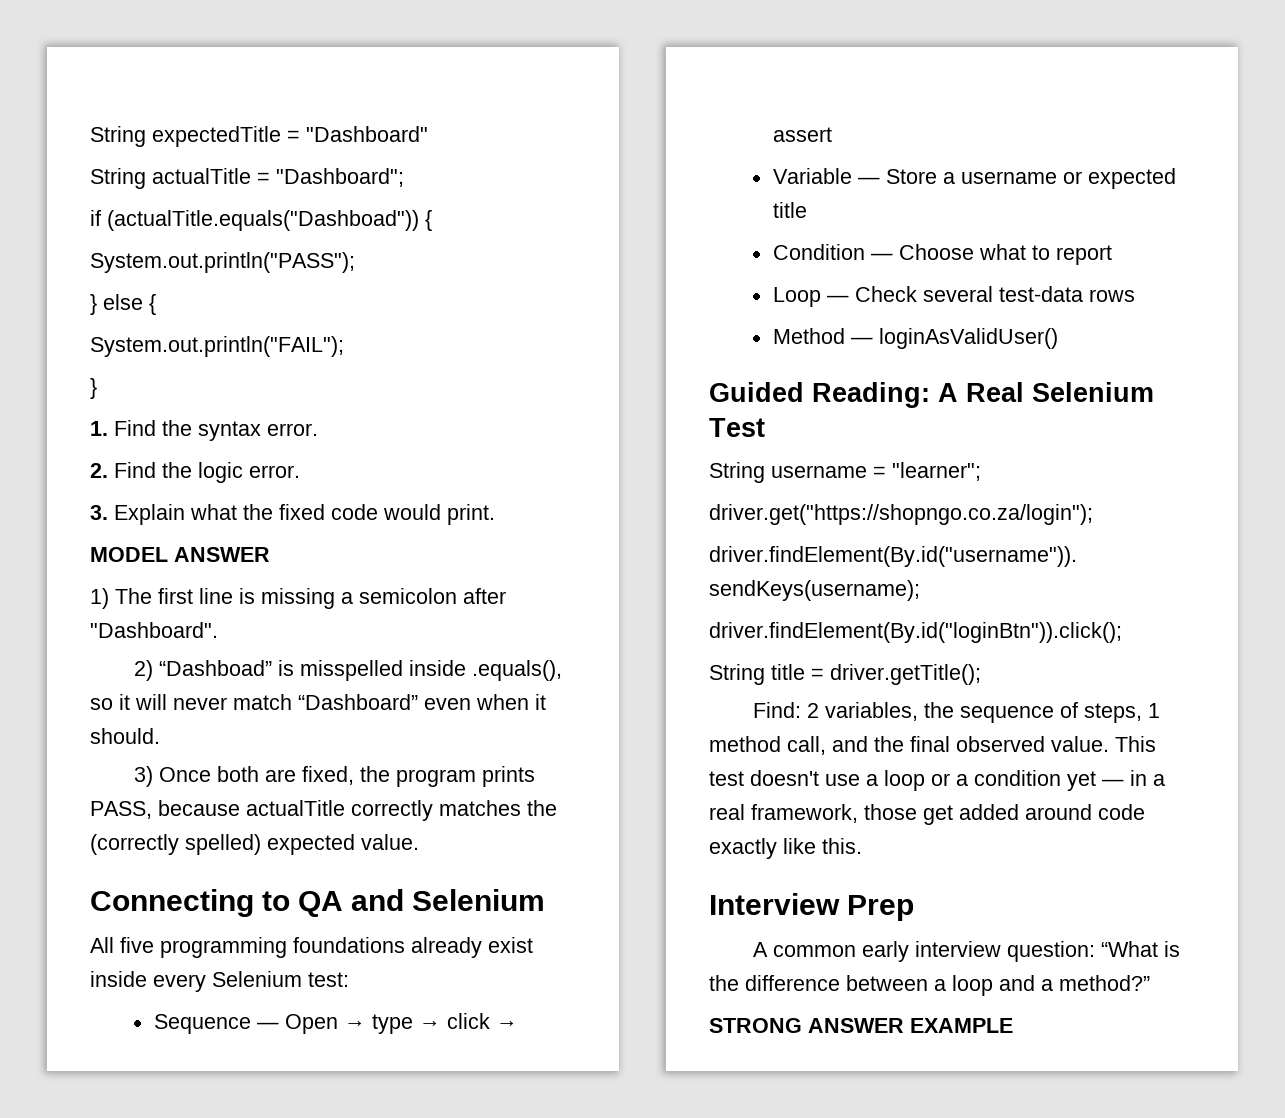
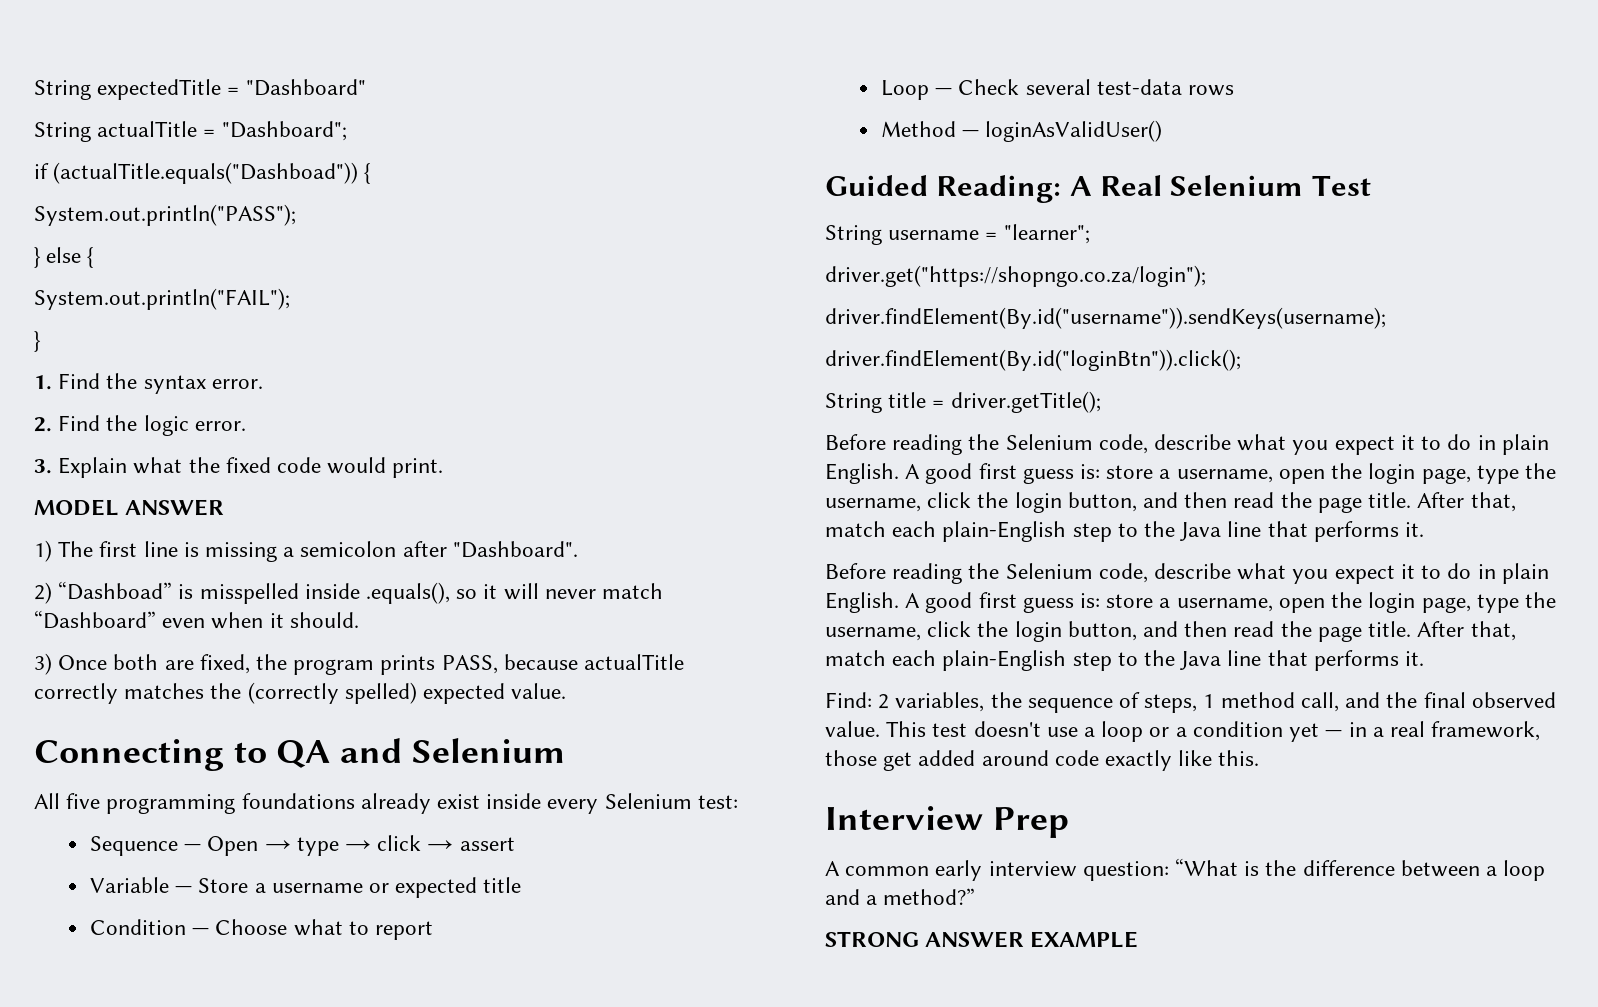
(981, 674) none -> [825,434,1549,455] [825,463,1556,484] [825,492,1516,513] [825,521,1425,542] [825,563,1549,584] [825,592,1556,613] [825,621,1516,642] [825,650,1425,671] // Before reading the Selenium code, describe what you expect it to do in plain English. A good first guess is: store a username, open the login page, type the username, click the login button, and then read the page title. After that, match each plain-English step to the Java line that performs it. // Before reading the Selenium code, describe what you expect it to do in plain English. A good first guess is: store a username, open the login page, type the username, click the login button, and then read the page title. After that, match each plain-English step to the Java line that performs it.

